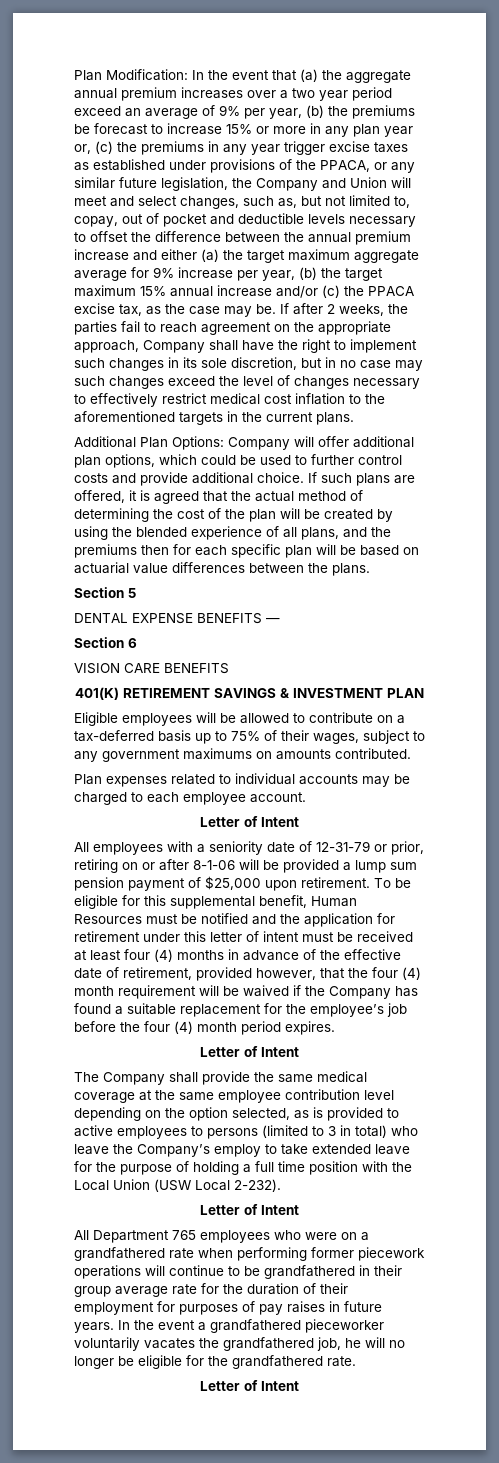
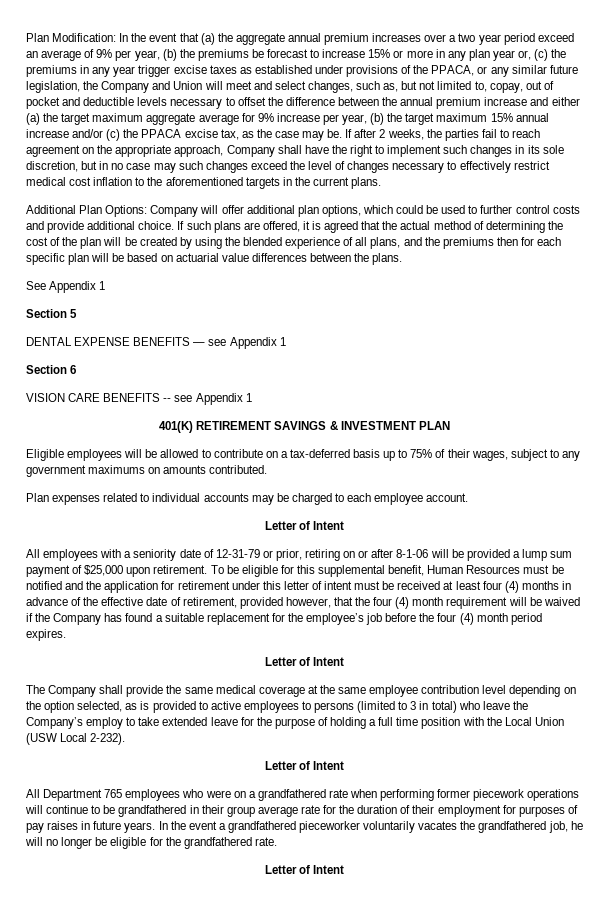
(370, 569) none -> [26,281,106,293] // See Appendix 1
(280, 620) none -> [208,337,286,349] see Appendix 1
(229, 668) none -> [163,393,252,405] -- see Appendix 1
[74,877,124,891] pension -> (573, 554) none

